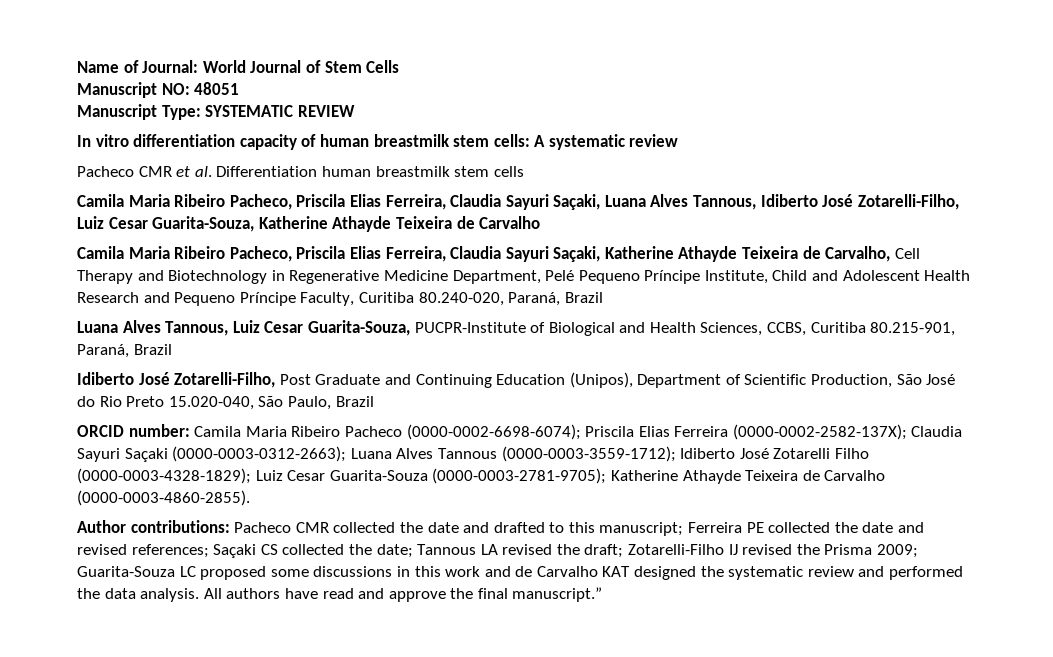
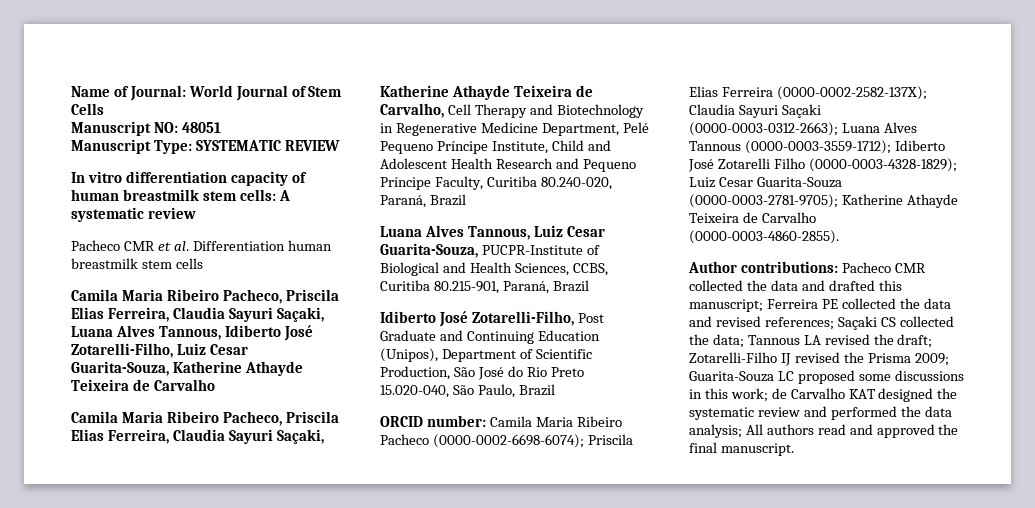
[427,522,459,533] date -> [770,280,798,291] data
[549,522,565,533] to -> (875, 285) none
[862,522,894,533] date -> [923,298,951,309] data
[376,544,413,558] date; -> [712,334,744,348] data;
[445,566,511,577] work and -> [730,388,768,402] work;
[140,588,200,602] analysis. -> [689,424,742,438] analysis;
[284,588,318,599] have -> (814, 429) none
[388,591,446,602] approve -> [876,424,935,438] approved
[512,587,603,602] manuscript.” -> [720,443,794,456] manuscript.

